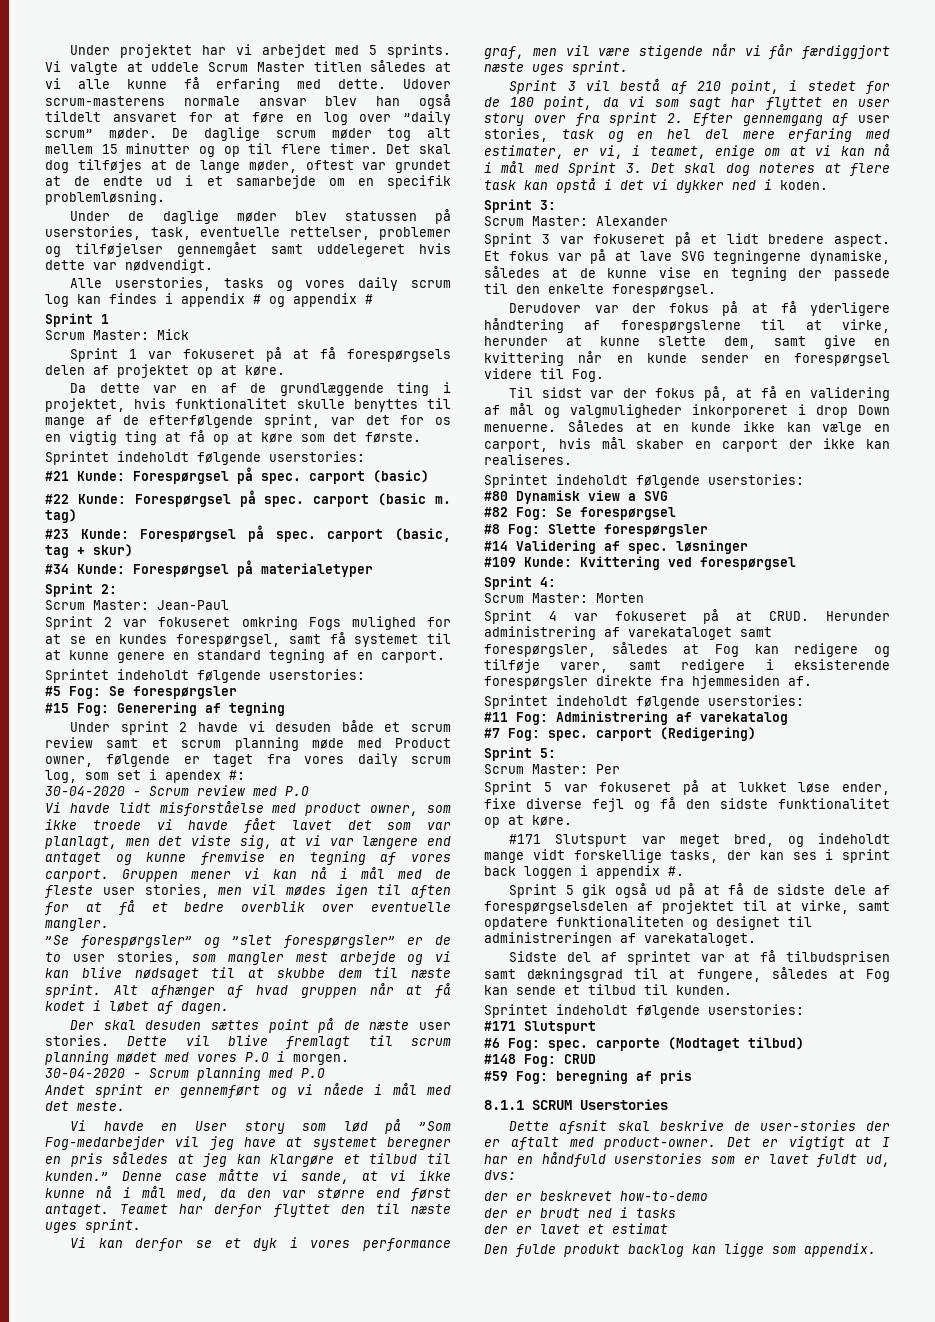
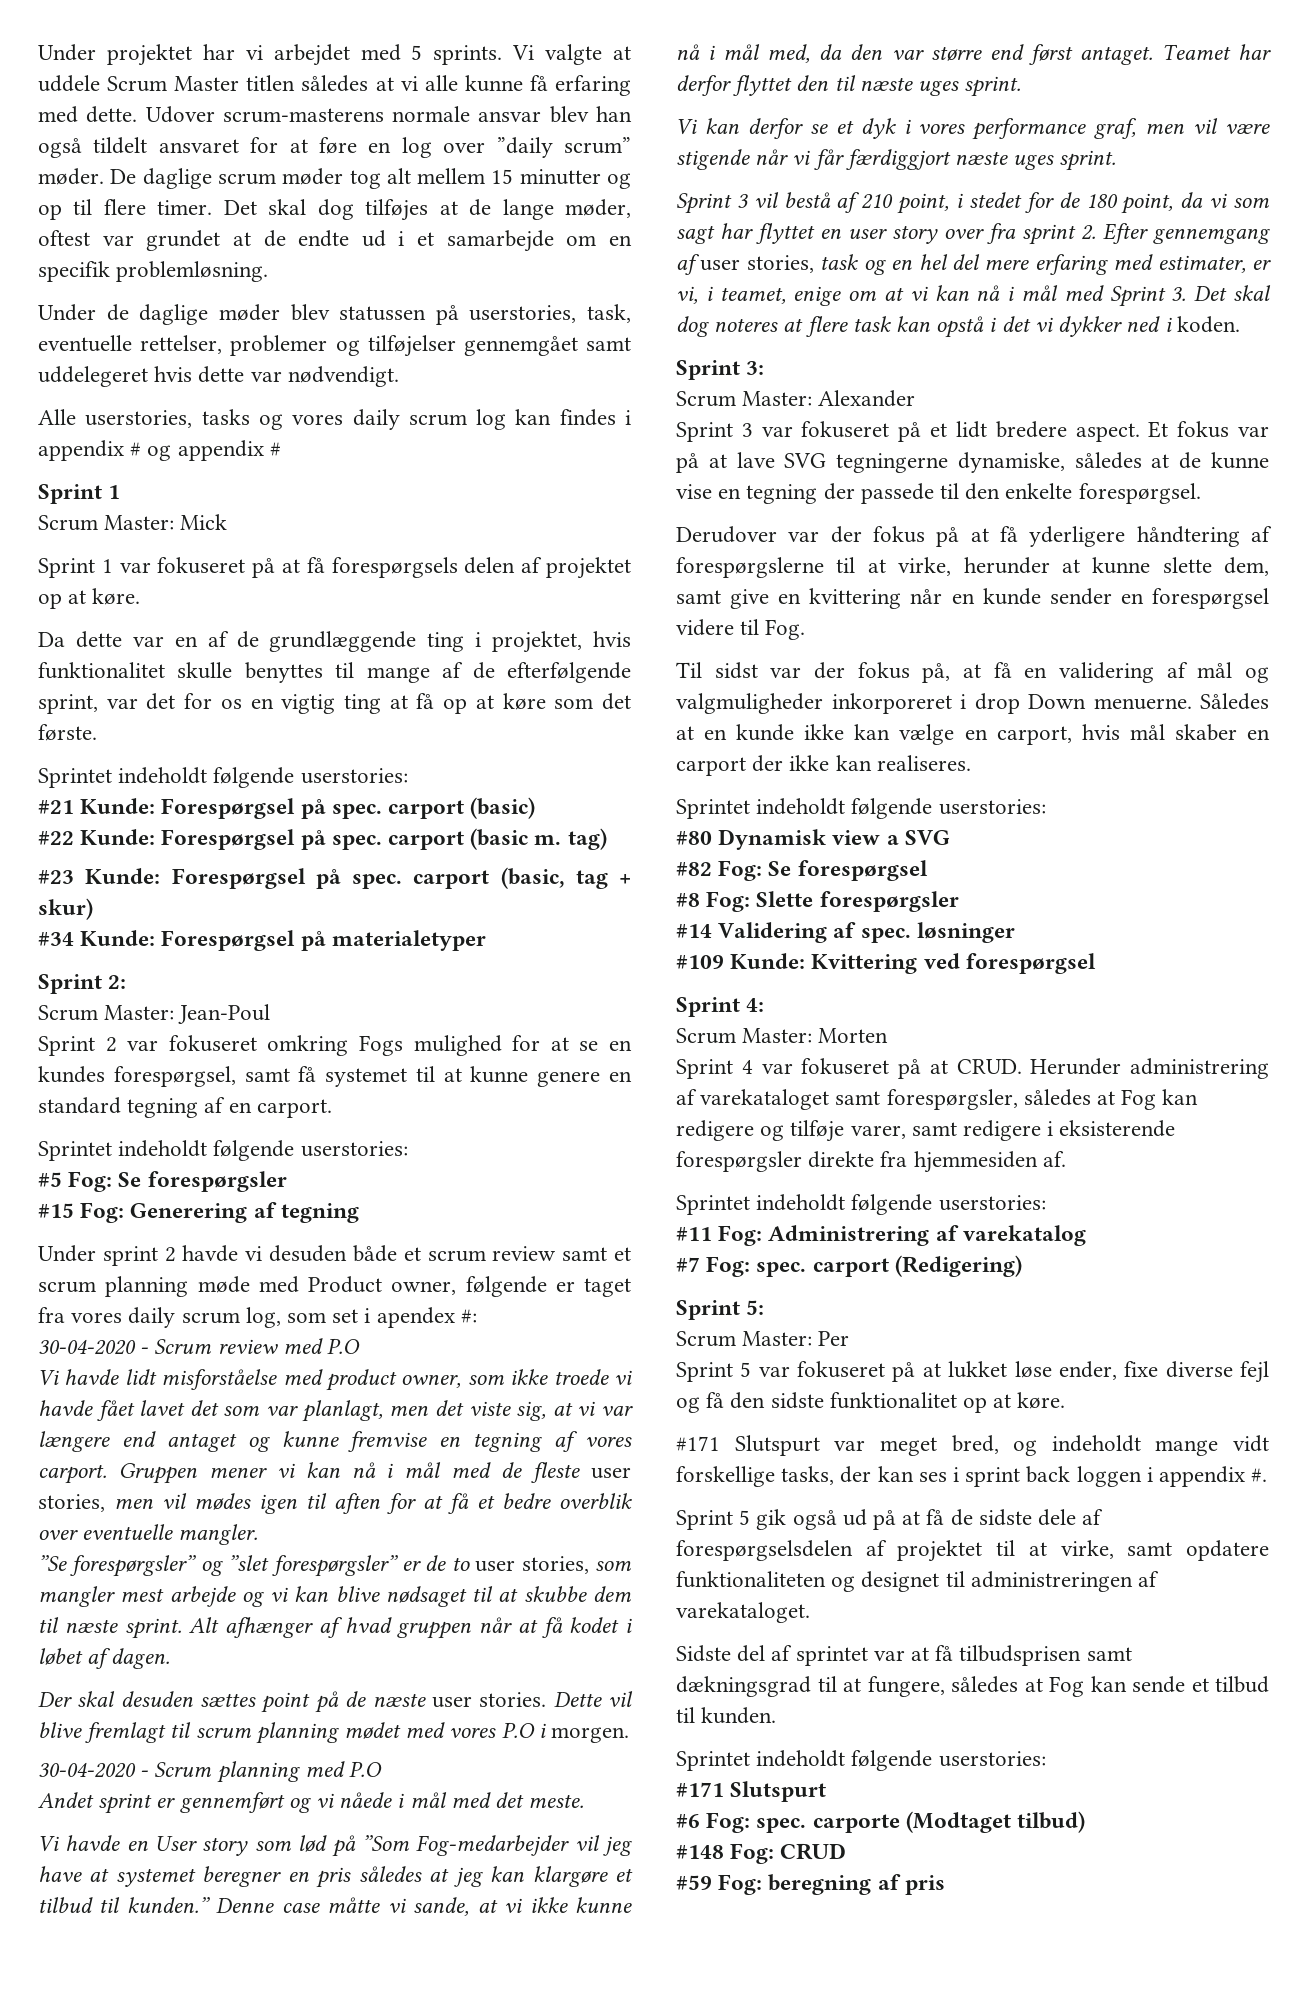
[157,600,229,610] Jean-Paul -> [178,1004,271,1024] Jean-Poul
[484,1099,668,1110] [509,1120,890,1134] [484,1136,890,1150] [484,1152,890,1167] [484,1170,516,1180] [484,1191,708,1201] [484,1207,676,1218] [484,1223,668,1234] [484,1243,876,1257] // 8.1.1 SCRUM Userstories // Dette afsnit skal beskrive de user-stories der er aftalt med product-owner. Det er vigtigt at I har en håndfuld userstories som er lavet fuldt ud, dvs: // der er beskrevet how-to-demo // der er brudt ned i tasks // der er lavet et estimat // Den fulde produkt backlog kan ligge som appendix. -> (945, 1885) none

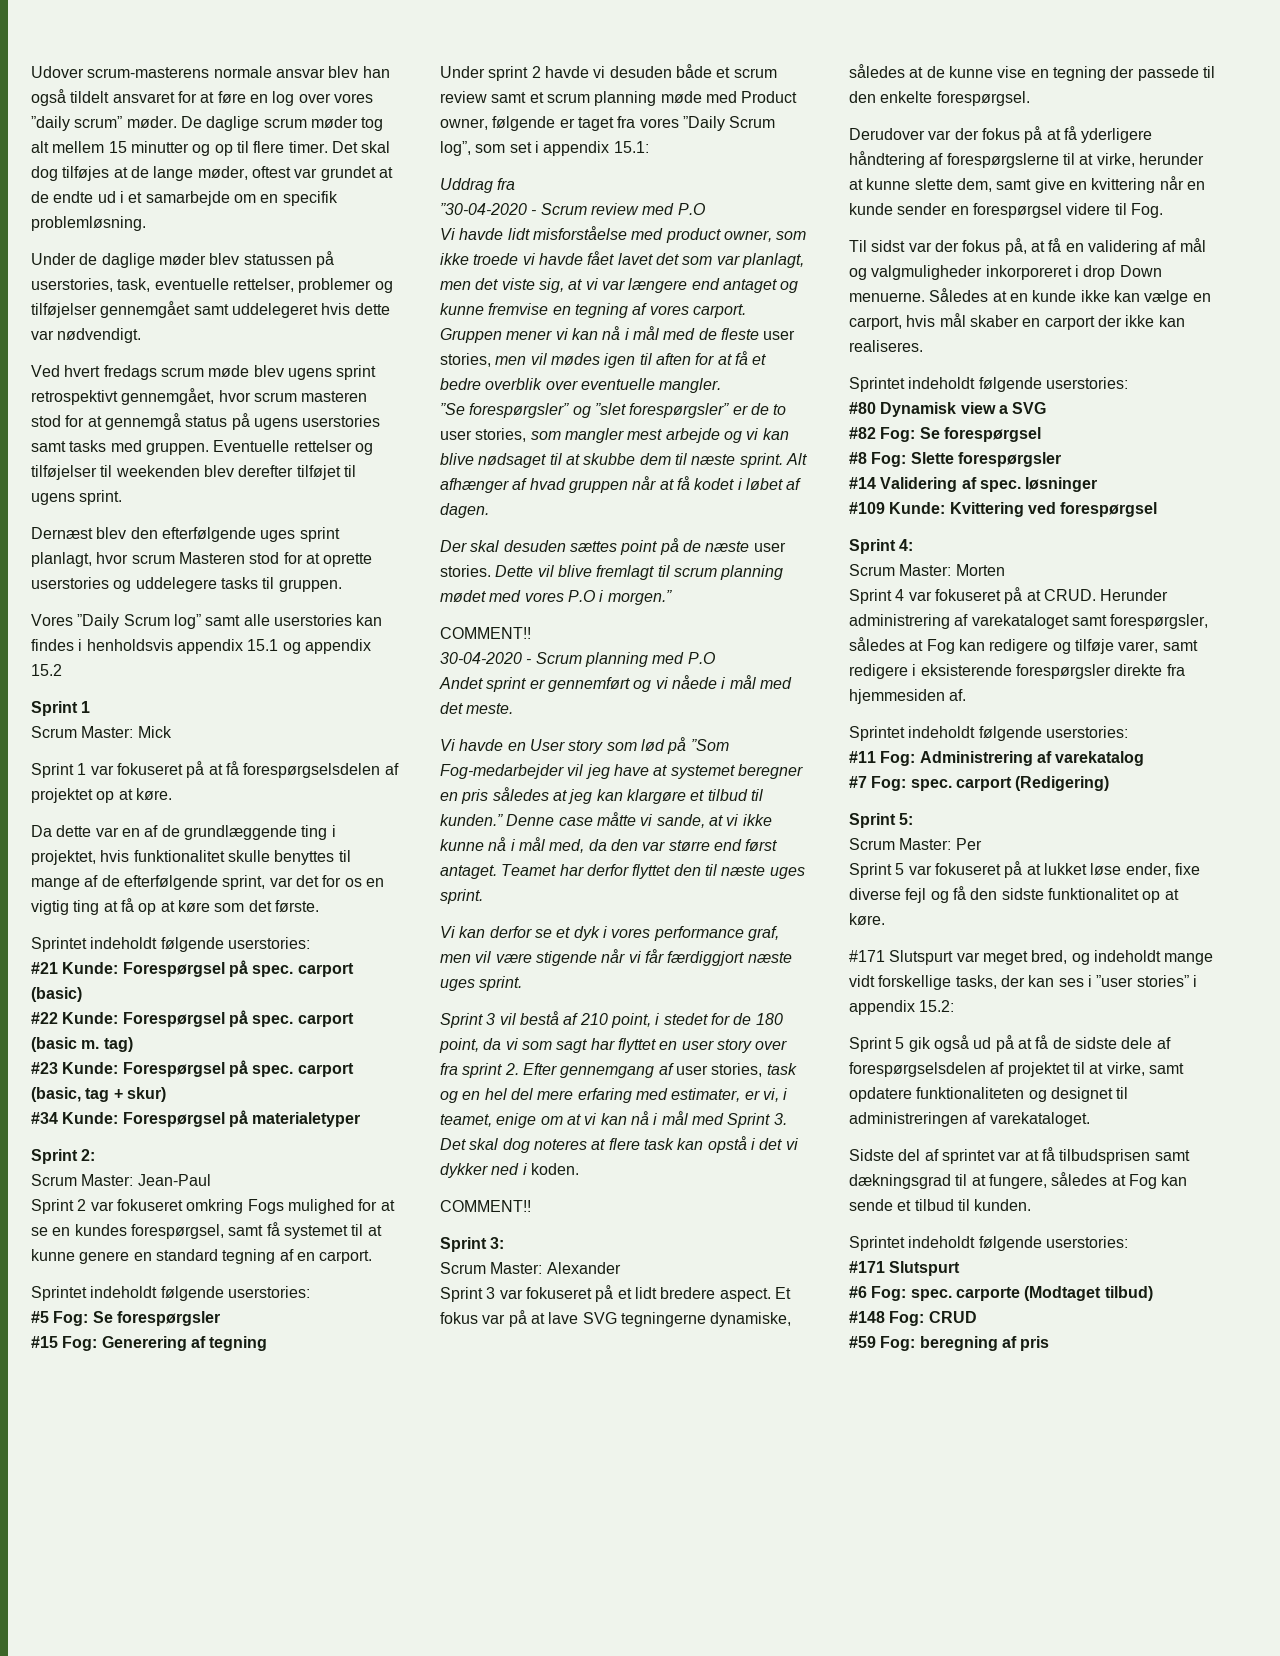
[38,44,631,66] [38,75,632,96] [38,106,138,123] Under projektet har vi arbejdet med 5 sprints. Vi valgte at uddele Scrum Master titlen således at vi alle kunne få erfaring med dette. -> (31, 72) none
(486, 147) none -> [333,93,373,103] vores
[38,409,631,430] [38,440,142,461] Alle userstories, tasks og vores daily scrum log kan findes i appendix # -> [31,365,377,380] [31,388,368,405] [31,413,381,430] [31,440,373,455] [31,465,356,480] [31,490,123,505] [31,527,340,542] [31,552,373,567] [31,577,342,592] [31,614,383,629] [31,639,279,654] Ved hvert fredags scrum møde blev ugens sprint retrospektivt gennemgået, hvor scrum masteren stod for at gennemgå status på ugens userstories samt tasks med gruppen. Eventuelle rettelser og tilføjelser til weekenden blev derefter tilføjet til ugens sprint. // Dernæst blev den efterfølgende uges sprint planlagt, hvor scrum Masteren stod for at oprette userstories og uddelegere tasks til gruppen. // Vores ”Daily Scrum log” samt alle userstories kan findes i henholdsvis appendix 15.1
[269,442,281,456] # -> [31,664,62,676] 15.2
[331,557,516,578] forespørgsels delen -> [243,763,381,778] forespørgselsdelen
[178,1004,271,1024] Jean-Poul -> [137,1174,211,1186] Jean-Paul
[128,1307,477,1328] [38,1339,136,1355] daily scrum log, som set i apendex #: // 30-04-2020 -> [682,116,776,131] [440,141,649,156] [440,178,516,193] [440,203,527,215] ”Daily Scrum log”, som set i appendix 15.1: // Uddrag fra // ”30-04-2020
[551,1727,630,1743] morgen. -> [607,590,672,605] [440,627,531,639] morgen.” // COMMENT!!
(1240, 324) none -> [440,1200,531,1212] // COMMENT!!
[965,1466,1268,1487] sprint back loggen i appendix #. -> [1096,975,1197,987] [849,1000,955,1015] ”user stories” i appendix 15.2:

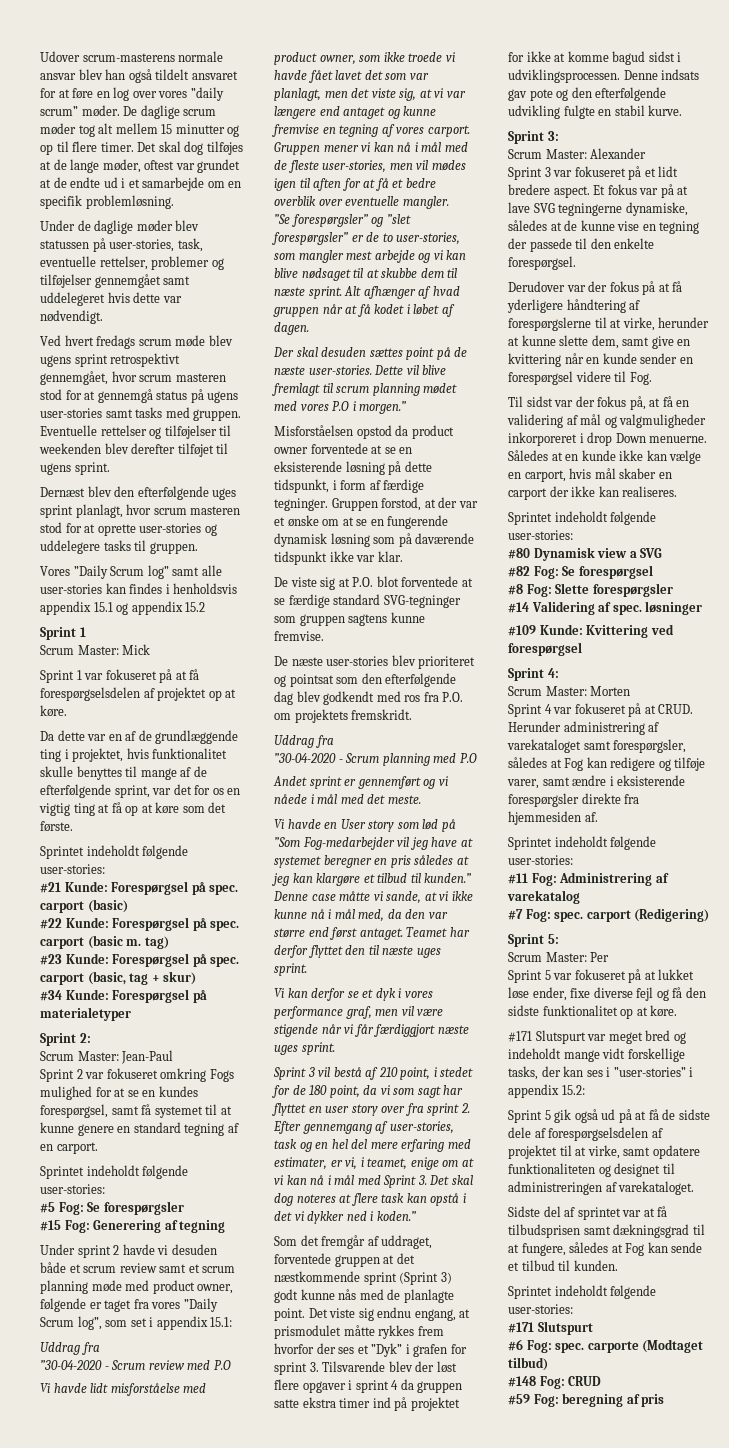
[31,278,113,292] userstories, -> [109,239,175,252] user-stories,
[302,415,381,427] userstories -> [40,408,102,418] user-stories
[178,552,245,564] Masteren -> [190,506,241,515] masteren
[31,577,109,589] userstories -> [139,523,202,533] user-stories
[273,614,352,626] userstories -> [40,584,102,594] user-stories
[227,937,310,949] userstories: -> [40,864,105,874] user-stories:
[227,1286,310,1298] userstories: -> [40,1184,105,1194] user-stories:
[741,91,798,103] Product -> [152,1280,195,1294] product
[763,330,796,340] [440,353,491,367] user stories, -> [322,160,387,173] user-stories,
[440,428,527,442] user stories, -> [396,232,461,245] user-stories,
[753,542,786,552] [440,565,491,577] user stories. -> [308,365,372,375] user-stories.
[440,627,531,639] [440,652,522,664] COMMENT!! // 30-04-2020 -> [274,425,454,439] [274,443,413,454] [274,461,432,475] [274,479,425,493] [274,497,478,511] [274,515,449,529] [274,533,475,547] [274,551,403,565] [274,576,473,590] [274,594,461,608] [274,612,425,626] [274,631,324,641] [274,655,476,669] [274,673,457,687] [274,691,464,705] [274,709,413,723] [274,735,334,748] [274,753,336,763] Misforståelsen opstod da product owner forventede at se en eksisterende løsning på dette tidspunkt, i form af færdige tegninger. Gruppen forstod, at der var et ønske om at se en fungerende dynamisk løsning som på daværende tidspunkt ikke var klar. // De viste sig at P.O. blot forventede at se færdige standard SVG-tegninger som gruppen sagtens kunne fremvise. // De næste user-stories blev prioriteret og pointsat som den efterfølgende dag blev godkendt med ros fra P.O. om projektets fremskridt. // Uddrag fra // ”30-04-2020
[675,1063,763,1077] user stories, -> [389,1121,454,1134] user-stories,
[530,1163,579,1175] [440,1200,531,1212] koden. // COMMENT!! -> [376,1211,416,1221] [274,1235,433,1249] [274,1253,415,1267] [274,1271,452,1285] [274,1289,454,1303] [274,1307,471,1321] [274,1325,444,1339] [274,1343,467,1357] [274,1361,457,1375] [274,1379,463,1393] [274,1397,460,1411] [508,51,682,65] [508,69,700,83] [508,87,667,101] [508,105,683,119] koden.” // Som det fremgår af uddraget, forventede gruppen at det næstkommende sprint (Sprint 3) godt kunne nås med de planlagte point. Det viste sig endnu engang, at prismodulet måtte rykkes frem hvorfor der ses et ”Dyk” i grafen for sprint 3. Tilsvarende blev der løst flere opgaver i sprint 4 da gruppen satte ekstra timer ind på projektet for ikke at komme bagud sidst i udviklingsprocessen. Denne indsats gav pote og den efterfølgende udvikling fulgte en stabil kurve.
[1045,377,1128,389] userstories: -> [508,530,573,540] user-stories:
[849,664,908,679] redigere -> [572,775,607,786] ændre
[1045,726,1128,738] userstories: -> [508,855,573,865] user-stories:
[1031,950,1068,964] bred, -> [645,1030,671,1041] bred
[1096,975,1189,987] ”user stories” -> [613,1067,686,1077] ”user-stories”
[1045,1236,1128,1248] userstories: -> [508,1304,573,1314] user-stories:

